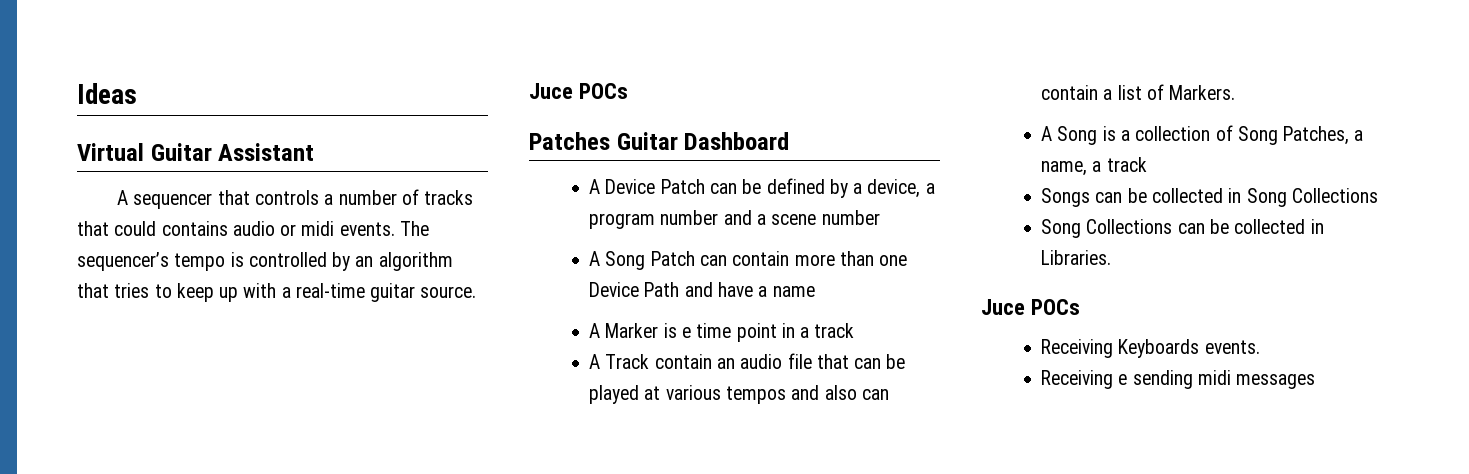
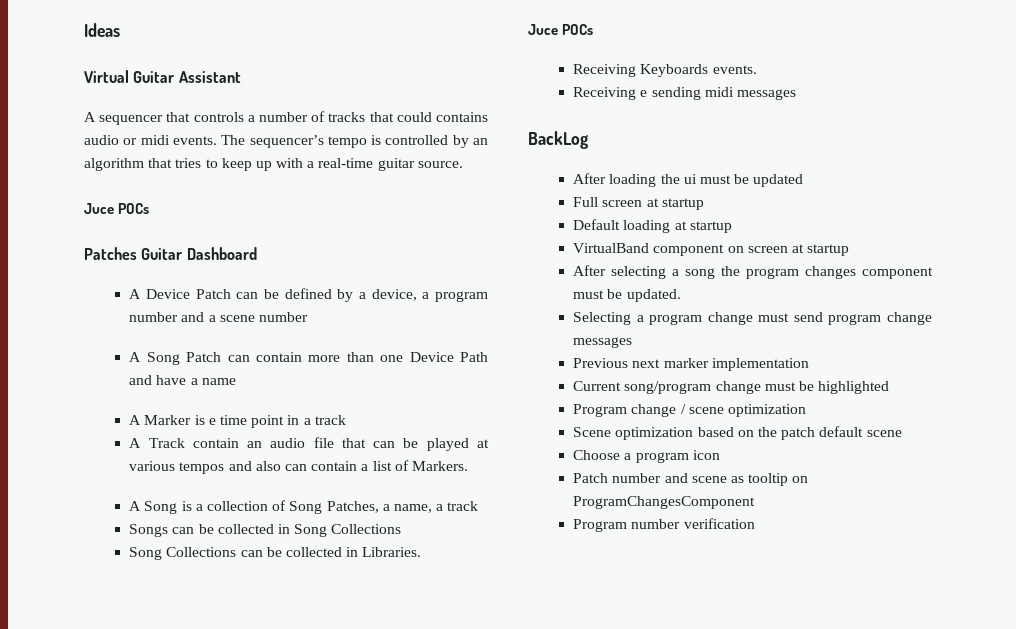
(1316, 381) none -> [528,131,588,149] [573,173,804,187] [573,197,704,210] [573,219,732,233] [573,243,850,256] [573,265,933,279] [573,289,681,302] [573,312,932,325] [573,337,633,348] [573,358,809,371] [573,381,890,394] [573,404,807,417] [573,426,902,440] [573,450,720,463] [573,473,809,486] [573,496,756,509] [573,518,755,532] // BackLog // After loading the ui must be updated // Full screen at startup // Default loading at startup // VirtualBand component on screen at startup // After selecting a song the program changes component must be updated. // Selecting a program change must send program change messages // Previous next marker implementation // Current song/program change must be highlighted // Program change / scene optimization // Scene optimization based on the patch default scene // Choose a program icon // Patch number and scene as tooltip on ProgramChangesComponent // Program number verification

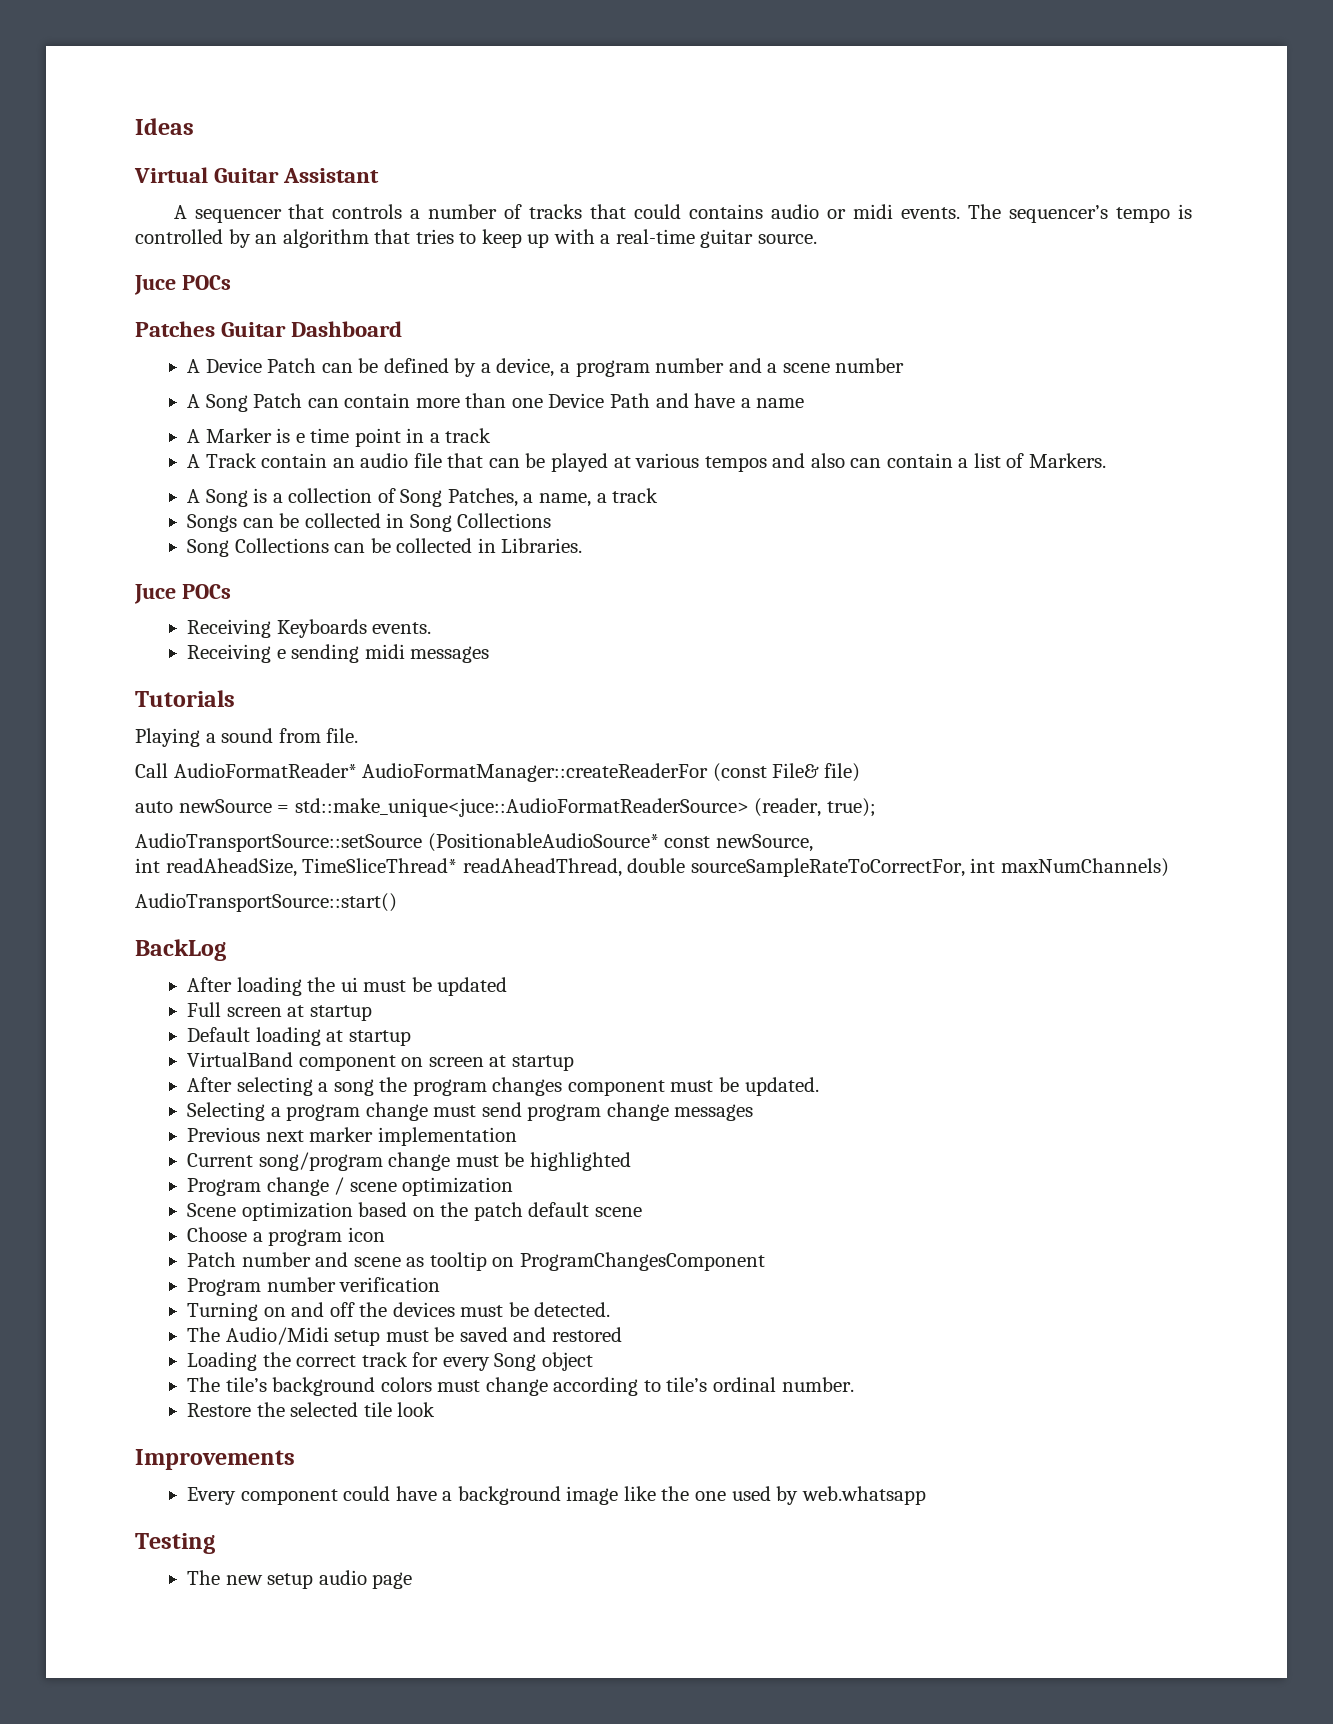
(797, 94) none -> [135,690,235,707] [135,728,359,747] [135,763,860,782] [135,798,876,817] [135,833,813,852] [135,858,1169,877] [135,893,397,912] // Tutorials // Playing a sound from file. // Call AudioFormatReader* AudioFormatManager::createReaderFor (const File& file) // auto newSource = std::make_unique<juce::AudioFormatReaderSource> (reader, true); // AudioTransportSource::setSource (PositionableAudioSource* const newSource, // int readAheadSize, TimeSliceThread* readAheadThread, double sourceSampleRateToCorrectFor, int maxNumChannels) // AudioTransportSource::start()
(755, 523) none -> [187,1302,611,1321] [187,1327,622,1346] [187,1352,593,1371] [187,1377,854,1396] [187,1402,436,1417] [135,1449,295,1470] [187,1486,926,1505] [135,1533,215,1554] [187,1570,413,1589] // Turning on and off the devices must be detected. // The Audio/Midi setup must be saved and restored // Loading the correct track for every Song object // The tile’s background colors must change according to tile’s ordinal number. // Restore the selected tile look // Improvements // Every component could have a background image like the one used by web.whatsapp // Testing // The new setup audio page

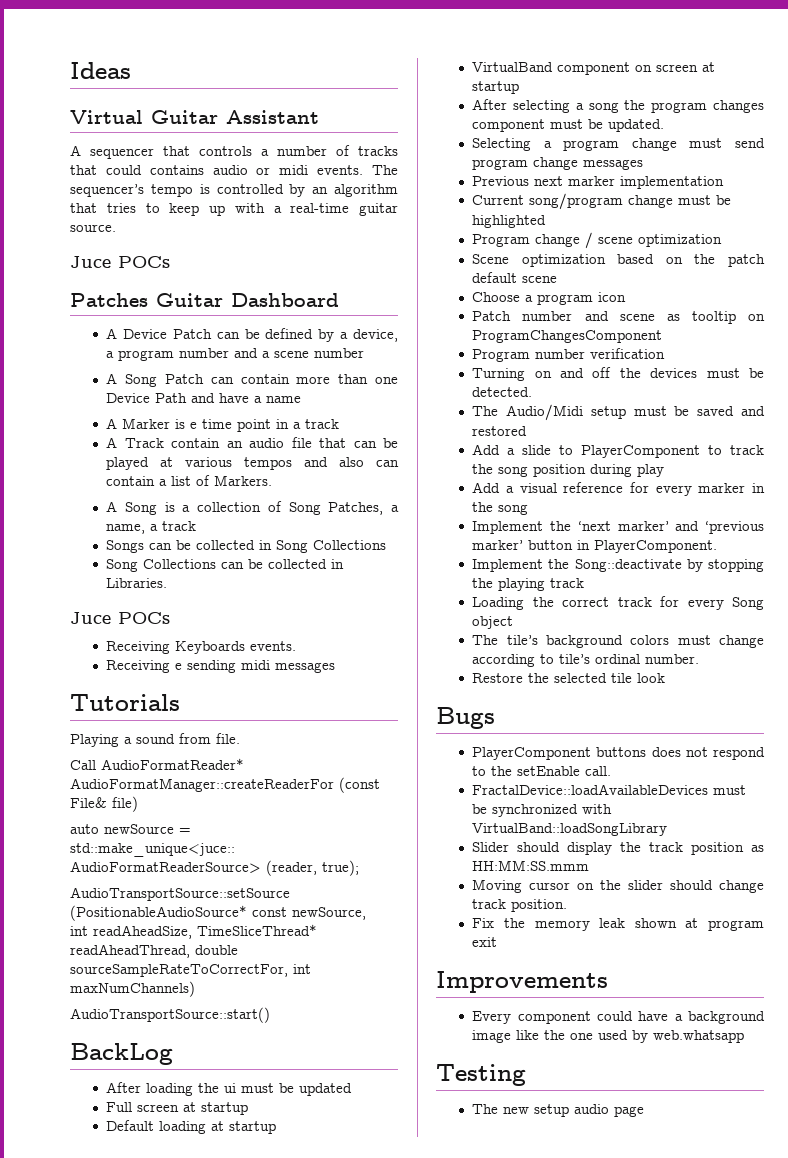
(622, 1334) none -> [472,444,764,458] [472,464,665,477] [472,482,765,496] [472,502,529,515] [472,521,764,534] [472,540,718,553] [472,559,764,572] [472,578,585,591] // Add a slide to PlayerComponent to track the song position during play // Add a visual reference for every marker in the song // Implement the ‘next marker’ and ‘previous marker’ button in PlayerComponent. // Implement the Song::deactivate by stopping the playing track
(436, 1409) none -> [436,707,495,729] [472,747,765,760] [472,766,612,776] [472,784,747,795] [472,804,613,817] [472,823,668,836] [472,842,764,855] [472,860,590,871] [472,879,764,893] [472,899,568,912] [472,918,764,931] [472,937,498,947] // Bugs // PlayerComponent buttons does not respond to the setEnable call. // FractalDevice::loadAvailableDevices must be synchronized with VirtualBand::loadSongLibrary // Slider should display the track position as HH:MM:SS.mmm // Moving cursor on the slider should change track position. // Fix the memory leak shown at program exit

